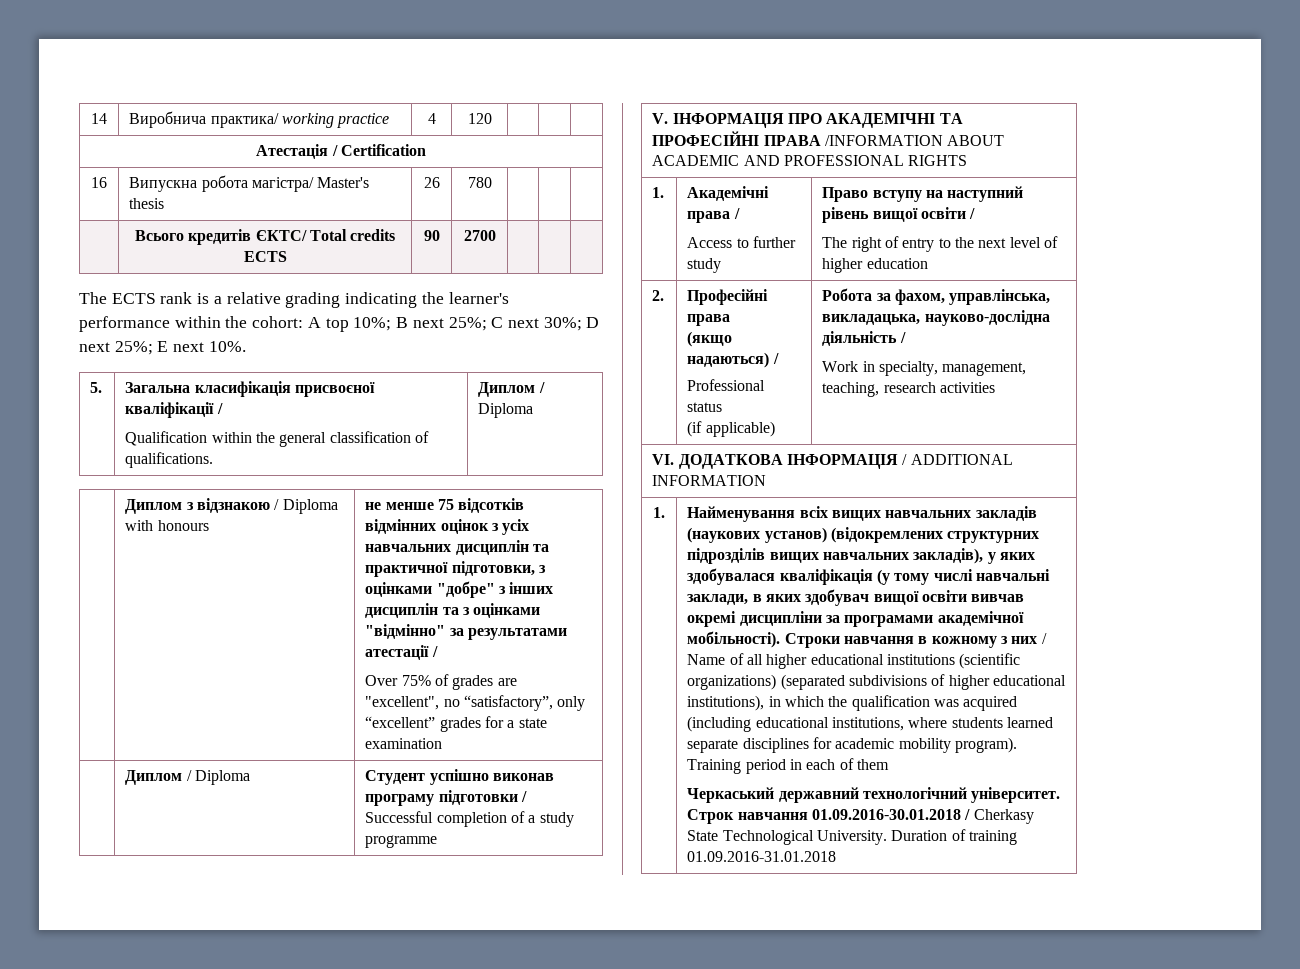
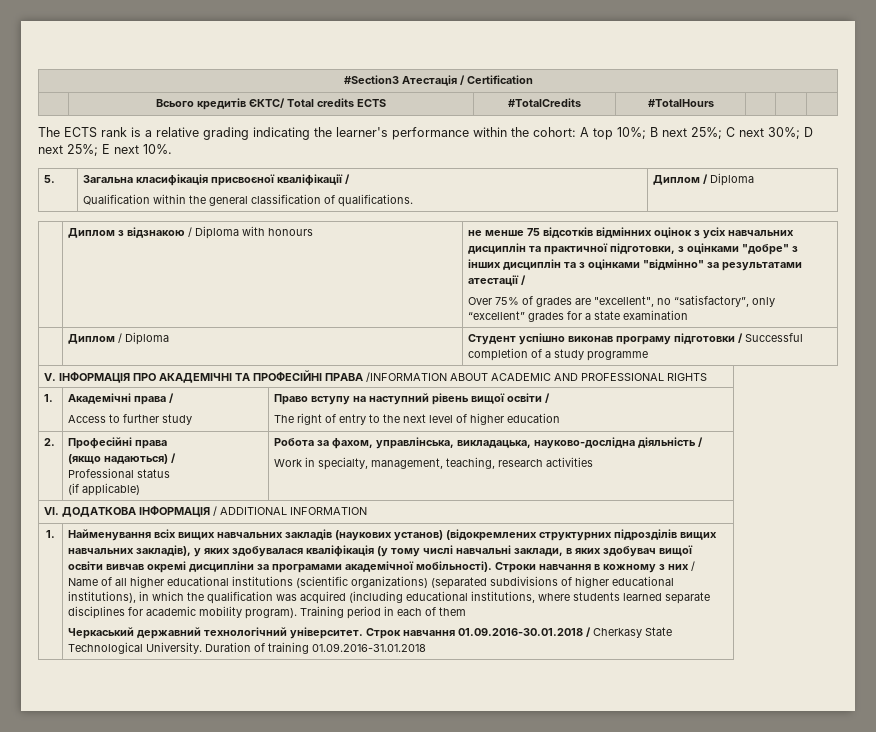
[91,113,107,124] [129,111,390,128] [427,113,436,124] [467,113,492,124] [256,144,426,159] [91,177,107,188] [129,175,370,192] [129,198,165,209] [423,177,440,188] [467,177,492,188] 14 | Виробнича практика/ working practice | 4 | 120 | | | // Атестація / Certification // 16 | Випускна робота магістра/ Master's thesis | 26 | 780 | | | -> [343,75,533,86] #Section3 Атестація / Certification
[423,230,440,241] [463,230,496,241] 90 | 2700 -> [508,98,581,107] [647,99,714,107] #TotalCredits | #TotalHours

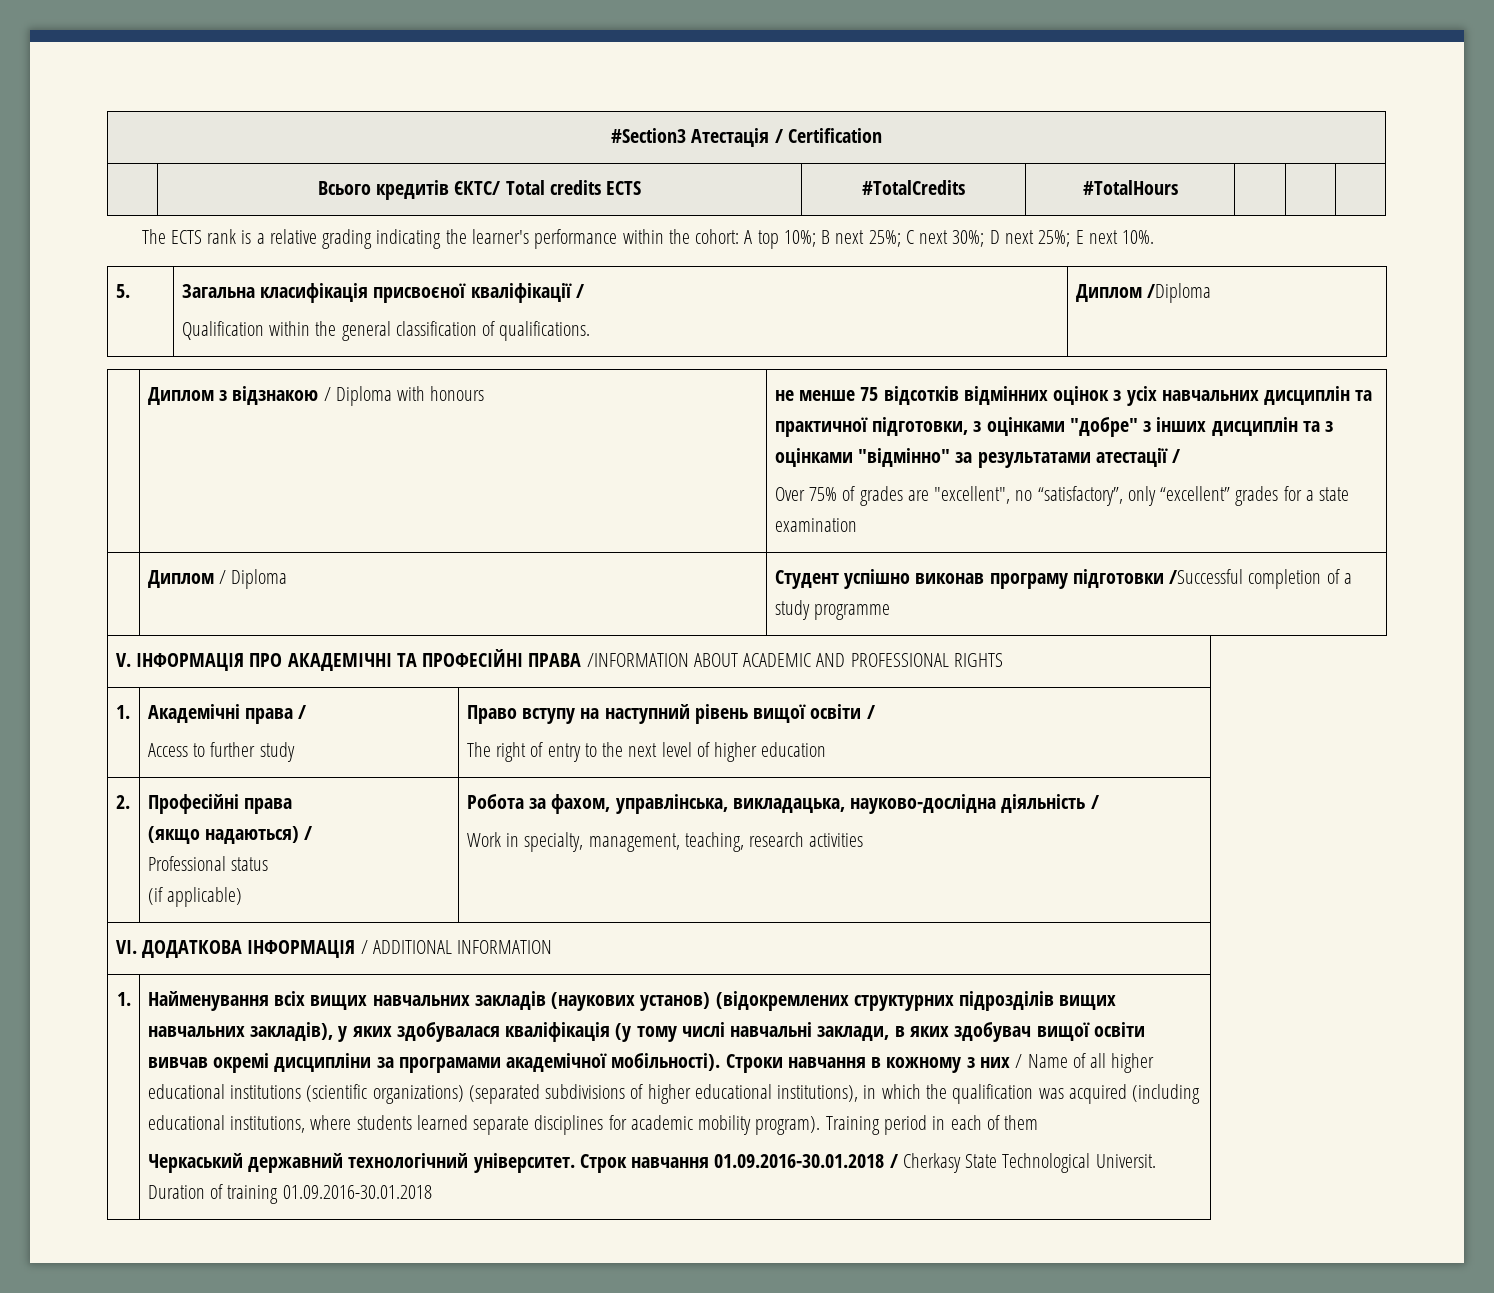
[703,173,755,186] / Diploma -> [1147,283,1212,303] /Diploma
[738,333,804,343] / Successful -> [1169,569,1244,584] /Successful
[146,642,203,654] University. -> [1095,1154,1156,1168] Universit.
[312,643,427,652] 01.09.2016-31.01.2018 -> [282,1185,432,1199] 01.09.2016-30.01.2018

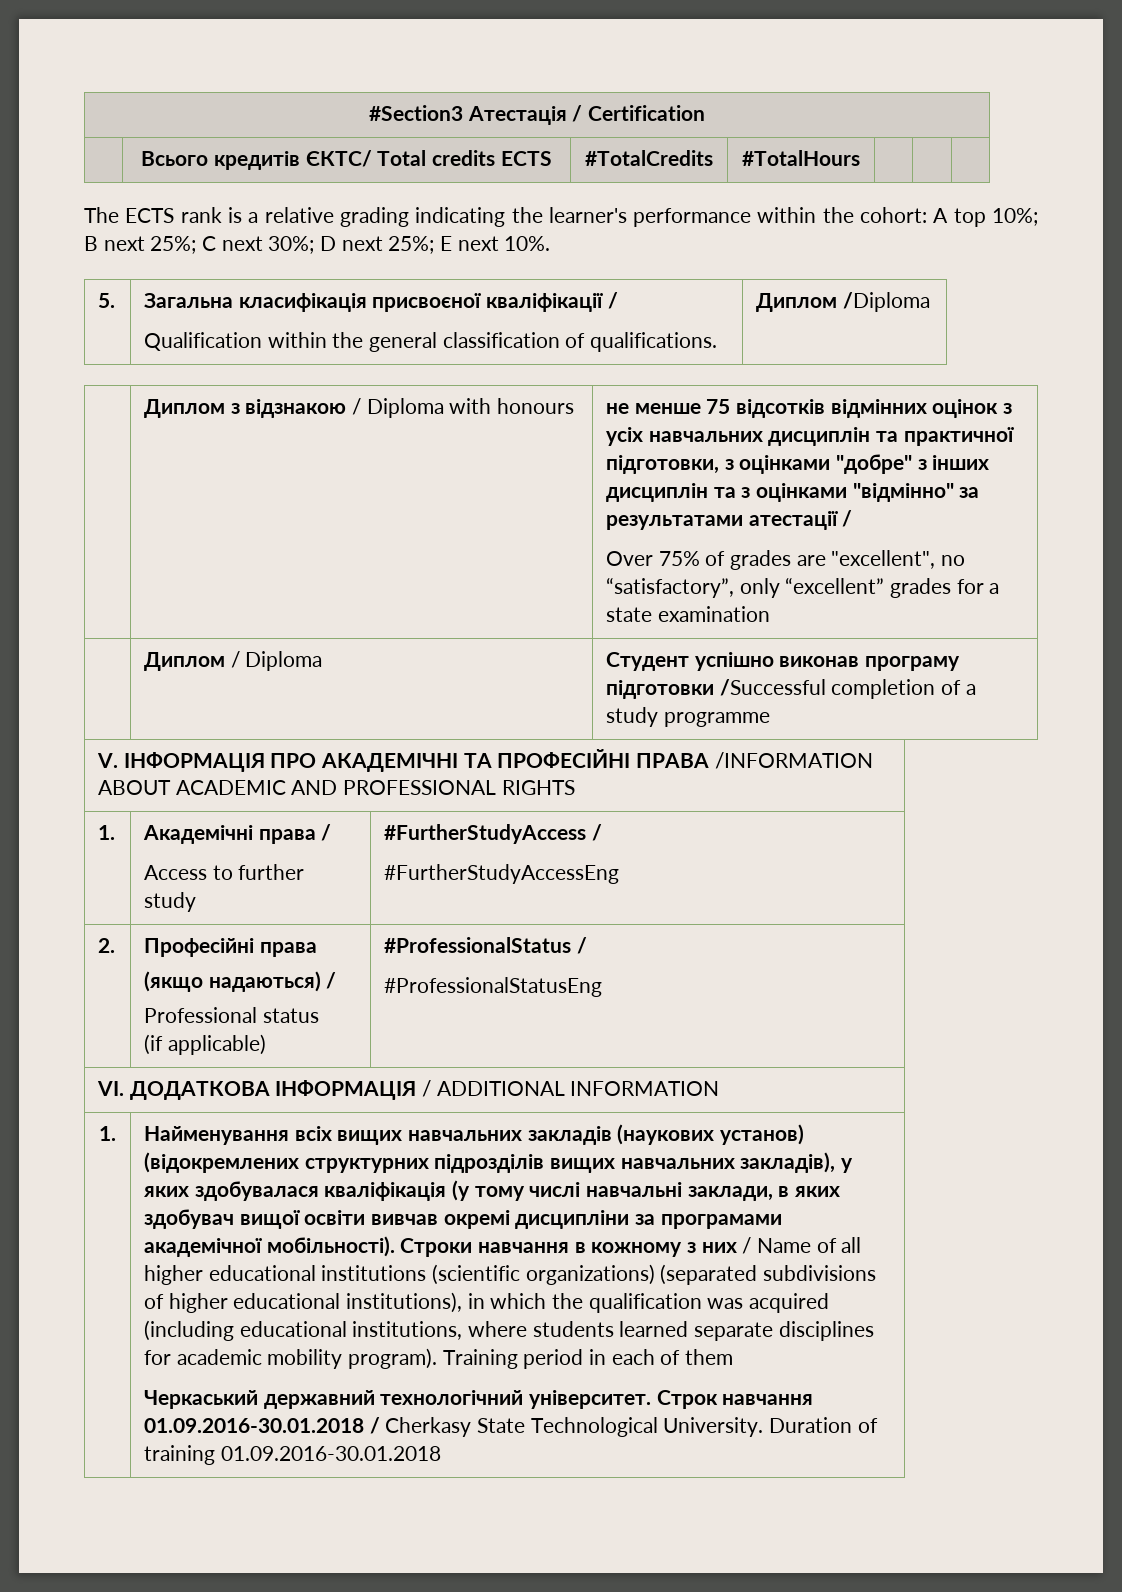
[466,704,875,724] [466,742,827,762] Право вступу на наступний рівень вищої освіти / // The right of entry to the next level of higher education -> [384,824,602,844] [384,864,620,884] #FurtherStudyAccess / // #FurtherStudyAccessEng
[466,794,1099,814] [466,832,864,852] Робота за фахом, управлінська, викладацька, науково-дослідна діяльність / // Work in specialty, management, teaching, research activities -> [384,937,587,954] [384,977,603,997] #ProfessionalStatus / // #ProfessionalStatusEng
[1095,1154,1156,1168] Universit. -> [663,1417,764,1437] University.

